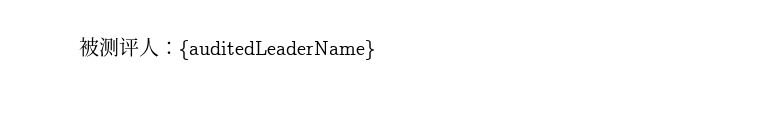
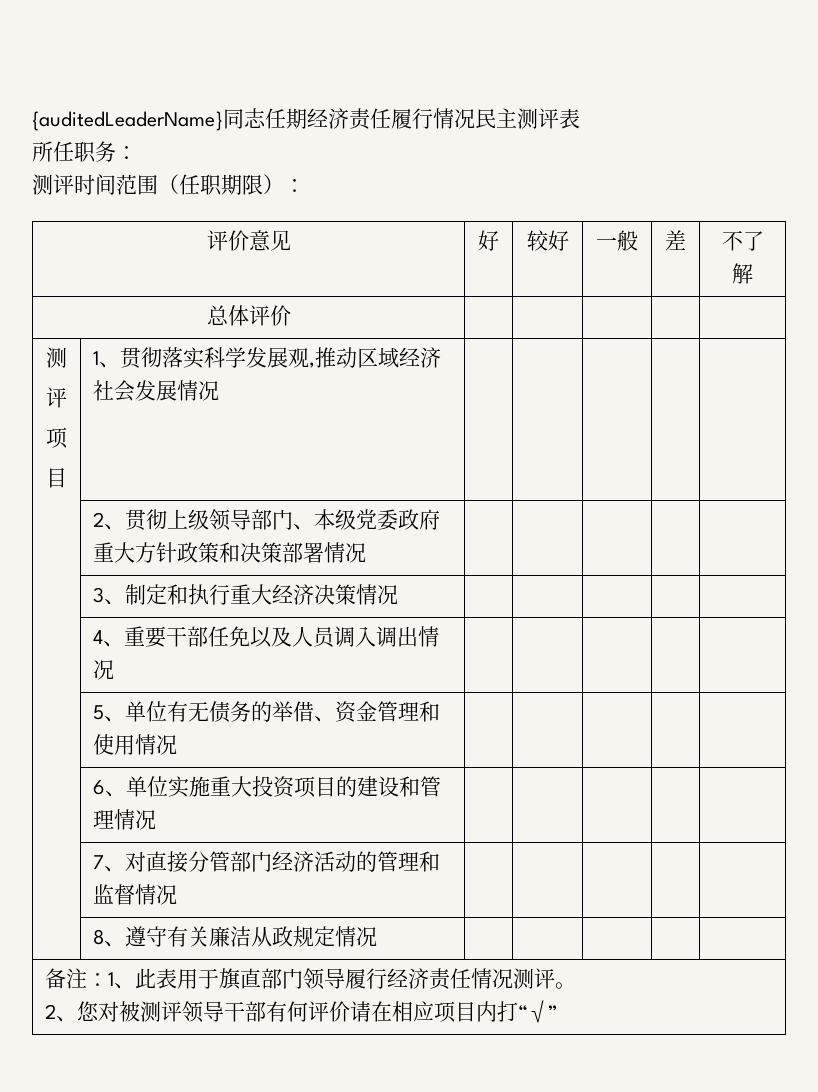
[79,37,375,60] 被测评人：{auditedLeaderName} -> [32,108,580,131] [32,141,137,163] [32,174,305,196] [206,230,291,251] [478,230,499,251] [526,230,569,251] [596,230,638,251] [665,230,686,251] [721,230,764,251] [732,263,753,284] [206,305,291,326] [46,347,67,368] [46,387,67,408] [46,427,68,449] [46,468,67,488] [93,347,442,369] [93,380,220,402] [93,509,441,531] [93,542,367,563] [93,584,399,605] [93,626,440,648] [93,660,115,680] [93,701,441,723] [93,734,178,755] [93,776,442,798] [93,809,157,830] [93,851,441,873] [93,884,178,905] [93,926,378,947] [45,968,577,990] [45,1000,558,1023] {auditedLeaderName}同志任期经济责任履行情况民主测评表 // 所任职务： // 测评时间范围（任职期限）： // 评价意见 | 好 | 较好 | 一般 | 差 | 不了解 // 总体评价 | | | | | // 测 // 评 // 项 // 目 | 1、贯彻落实科学发展观,推动区域经济社会发展情况 | | | | | // | 2、贯彻上级领导部门、本级党委政府重大方针政策和决策部署情况 | | | | | // | 3、制定和执行重大经济决策情况 | | | | | // | 4、重要干部任免以及人员调入调出情况 | | | | | // | 5、单位有无债务的举借、资金管理和使用情况 | | | | | // | 6、单位实施重大投资项目的建设和管理情况 | | | | | // | 7、对直接分管部门经济活动的管理和监督情况 | | | | | // | 8、遵守有关廉洁从政规定情况 | | | | | // 备注：1、此表用于旗直部门领导履行经济责任情况测评。 // 2、您对被测评领导干部有何评价请在相应项目内打“√”

